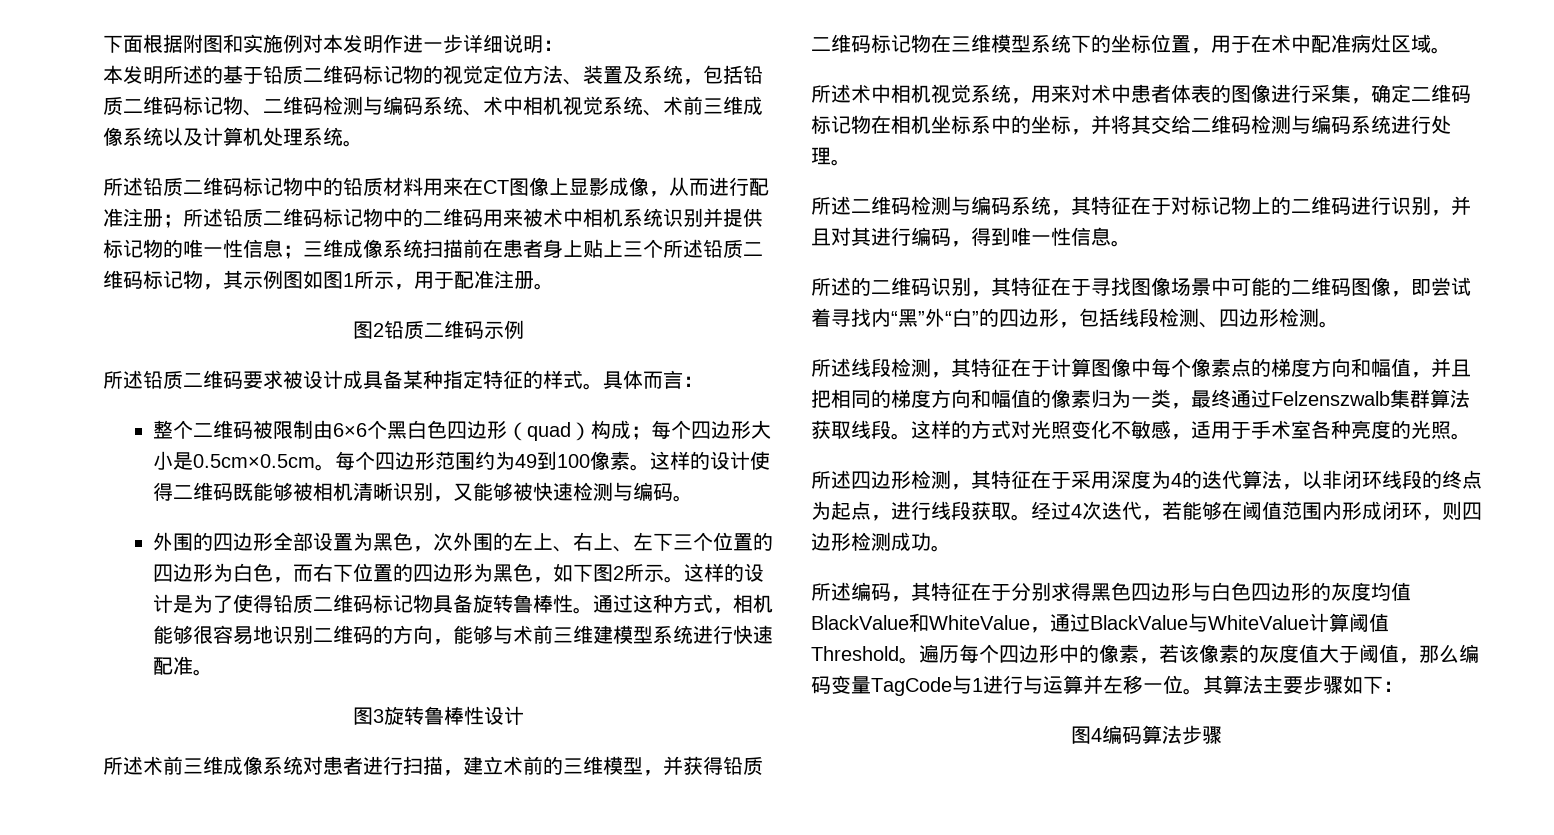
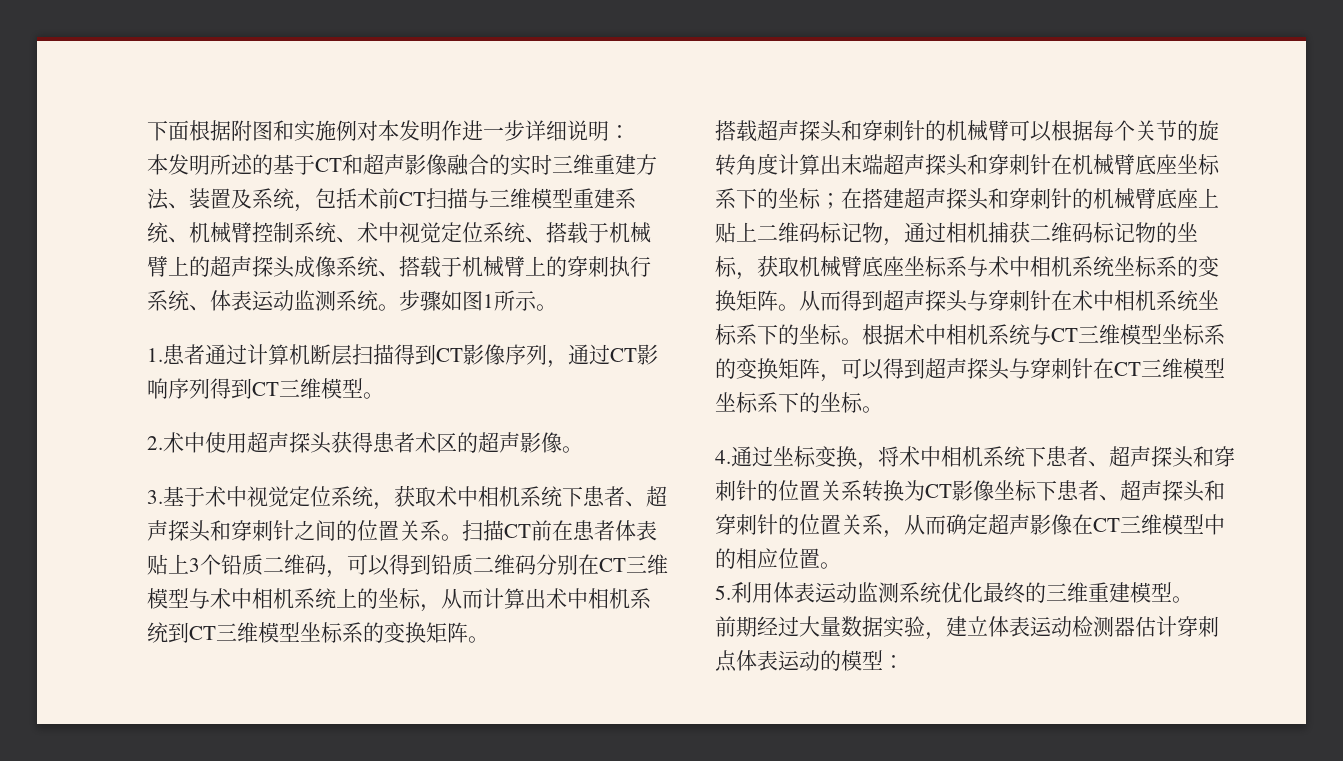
[263,65,523,85] 铅质二维码标记物的视觉定位 -> [315,154,636,176] CT和超声影像融合的实时三维重建
[743,65,763,84] [103,96,763,116] [103,127,363,147] [103,177,769,197] [103,208,763,228] [103,239,763,259] [103,270,554,290] [353,320,524,339] [103,370,703,390] [152,420,771,441] [152,451,770,471] [152,482,693,502] [152,532,773,552] [152,563,764,583] [152,594,773,614] [152,625,773,645] [152,656,213,676] [353,706,524,725] [103,756,763,776] [811,34,1451,54] [811,84,1471,104] [811,115,1451,135] [811,147,851,166] [811,196,1471,216] [811,227,1131,247] [811,277,1471,297] [811,308,1339,328] [811,358,1471,378] [811,389,1470,409] [811,420,1471,440] [811,470,1482,490] [811,501,1482,521] [811,532,951,552] [811,582,1411,602] [811,613,1389,633] [811,644,1479,664] [811,675,1403,696] [1071,725,1222,745] 铅质二维码标记物、二维码检测与编码系统、术中相机视觉系统、术前三维成像系统以及计算机处理系统。 // 所述铅质二维码标记物中的铅质材料用来在CT图像上显影成像，从而进行配准注册；所述铅质二维码标记物中的二维码用来被术中相机系统识别并提供标记物的唯一性信息；三维成像系统扫描前在患者身上贴上三个所述铅质二维码标记物，其示例图如图1所示，用于配准注册。 // 图2铅质二维码示例 // 所述铅质二维码要求被设计成具备某种指定特征的样式。具体而言： // 整个二维码被限制由6×6个黑白色四边形（quad）构成；每个四边形大小是0.5cm×0.5cm。每个四边形范围约为49到100像素。这样的设计使得二维码既能够被相机清晰识别，又能够被快速检测与编码。 // 外围的四边形全部设置为黑色，次外围的左上、右上、左下三个位置的四边形为白色，而右下位置的四边形为黑色，如下图2所示。这样的设计是为了使得铅质二维码标记物具备旋转鲁棒性。通过这种方式，相机能够很容易地识别二维码的方向，能够与术前三维建模型系统进行快速配准。 // 图3旋转鲁棒性设计 // 所述术前三维成像系统对患者进行扫描，建立术前的三维模型，并获得铅质二维码标记物在三维模型系统下的坐标位置，用于在术中配准病灶区域。 // 所述术中相机视觉系统，用来对术中患者体表的图像进行采集，确定二维码标记物在相机坐标系中的坐标，并将其交给二维码检测与编码系统进行处理。 // 所述二维码检测与编码系统，其特征在于对标记物上的二维码进行识别，并且对其进行编码，得到唯一性信息。 // 所述的二维码识别，其特征在于寻找图像场景中可能的二维码图像，即尝试着寻找内“黑”外“白”的四边形，包括线段检测、四边形检测。 // 所述线段检测，其特征在于计算图像中每个像素点的梯度方向和幅值，并且把相同的梯度方向和幅值的像素归为一类，最终通过Felzenszwalb集群算法获取线段。这样的方式对光照变化不敏感，适用于手术室各种亮度的光照。 // 所述四边形检测，其特征在于采用深度为4的迭代算法，以非闭环线段的终点为起点，进行线段获取。经过4次迭代，若能够在阈值范围内形成闭环，则四边形检测成功。 // 所述编码，其特征在于分别求得黑色四边形与白色四边形的灰度均值BlackValue和WhiteValue，通过BlackValue与WhiteValue计算阈值Threshold。遍历每个四边形中的像素，若该像素的灰度值大于阈值，那么编码变量TagCode与1进行与运算并左移一位。其算法主要步骤如下： // 图4编码算法步骤 -> [357,188,636,209] [147,222,651,244] [147,256,651,278] [147,290,557,311] [147,344,658,368] [147,378,384,399] [147,431,583,454] [147,485,667,510] [147,520,657,542] [147,554,668,578] [147,588,651,612] [147,622,489,643] [715,120,1219,142] [715,153,1220,176] [715,188,1219,210] [715,221,1198,246] [715,255,1219,280] [715,290,1219,312] [715,324,1225,345] [715,358,1225,382] [715,392,883,413] [715,446,1235,470] [715,480,1225,502] [715,514,1225,538] [715,548,841,569] [715,582,1193,604] [715,616,1219,640] [715,650,904,672] 术前CT扫描与三维模型重建系统、机械臂控制系统、术中视觉定位系统、搭载于机械臂上的超声探头成像系统、搭载于机械臂上的穿刺执行系统、体表运动监测系统。步骤如图1所示。 // 1.患者通过计算机断层扫描得到CT影像序列，通过CT影响序列得到CT三维模型。 // 2.术中使用超声探头获得患者术区的超声影像。 // 3.基于术中视觉定位系统，获取术中相机系统下患者、超声探头和穿刺针之间的位置关系。扫描CT前在患者体表贴上3个铅质二维码，可以得到铅质二维码分别在CT三维模型与术中相机系统上的坐标，从而计算出术中相机系统到CT三维模型坐标系的变换矩阵。 // 搭载超声探头和穿刺针的机械臂可以根据每个关节的旋转角度计算出末端超声探头和穿刺针在机械臂底座坐标系下的坐标；在搭建超声探头和穿刺针的机械臂底座上贴上二维码标记物，通过相机捕获二维码标记物的坐标，获取机械臂底座坐标系与术中相机系统坐标系的变换矩阵。从而得到超声探头与穿刺针在术中相机系统坐标系下的坐标。根据术中相机系统与CT三维模型坐标系的变换矩阵，可以得到超声探头与穿刺针在CT三维模型坐标系下的坐标。 // 4.通过坐标变换，将术中相机系统下患者、超声探头和穿刺针的位置关系转换为CT影像坐标下患者、超声探头和穿刺针的位置关系，从而确定超声影像在CT三维模型中的相应位置。 // 5.利用体表运动监测系统优化最终的三维重建模型。 // 前期经过大量数据实验，建立体表运动检测器估计穿刺点体表运动的模型：

